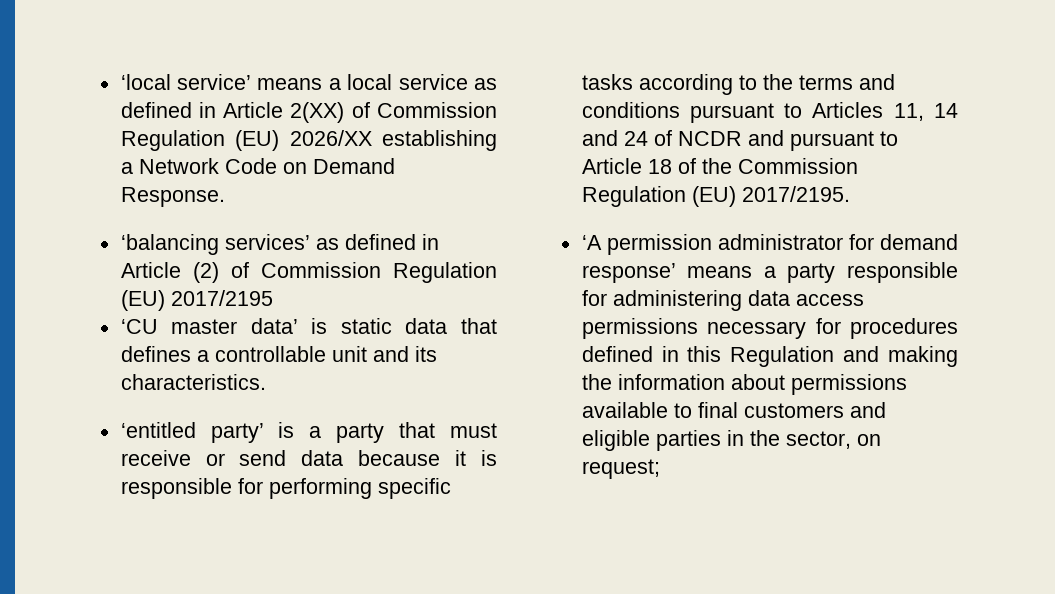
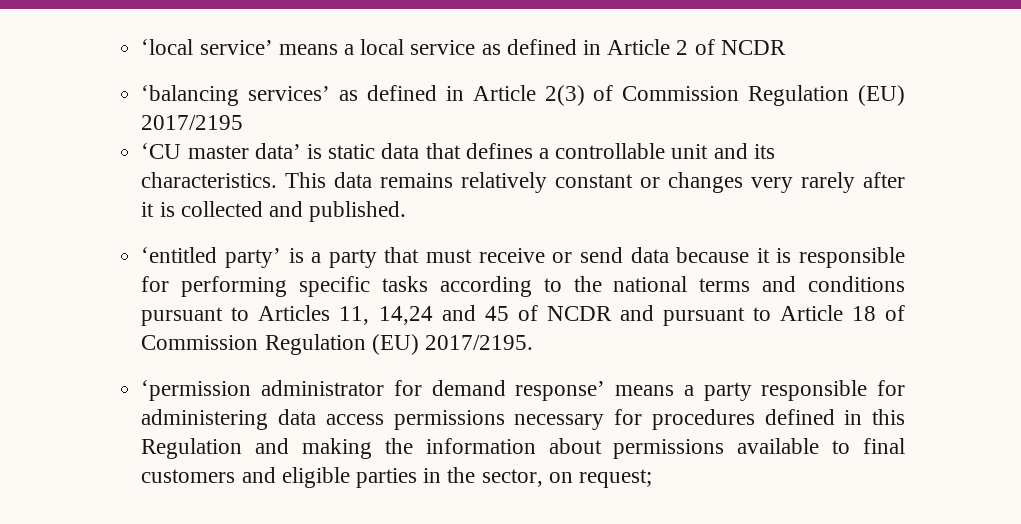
[290,102,497,123] [120,130,498,151] [120,158,395,174] [120,187,225,207] 2(XX) of Commission Regulation (EU) 2026/XX establishing a Network Code on Demand Response. -> [676,39,786,55] 2 of NCDR
[192,262,219,283] (2) -> [544,85,585,106] 2(3)
(266, 382) none -> [285,172,906,193] [141,201,407,222] This data remains relatively constant or changes very rarely after it is collected and published.
(793, 82) none -> [613,276,688,292] national
[934,103,958,118] [581,130,648,146] 14 and 24 -> [378,305,509,325] 14,24 and 45
[701,158,732,174] the -> (905, 313) none
[581,234,712,255] ‘A permission -> [141,380,252,401] ‘permission

